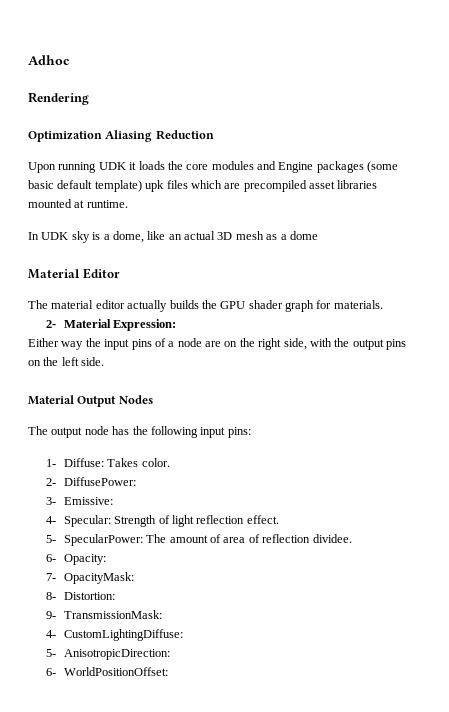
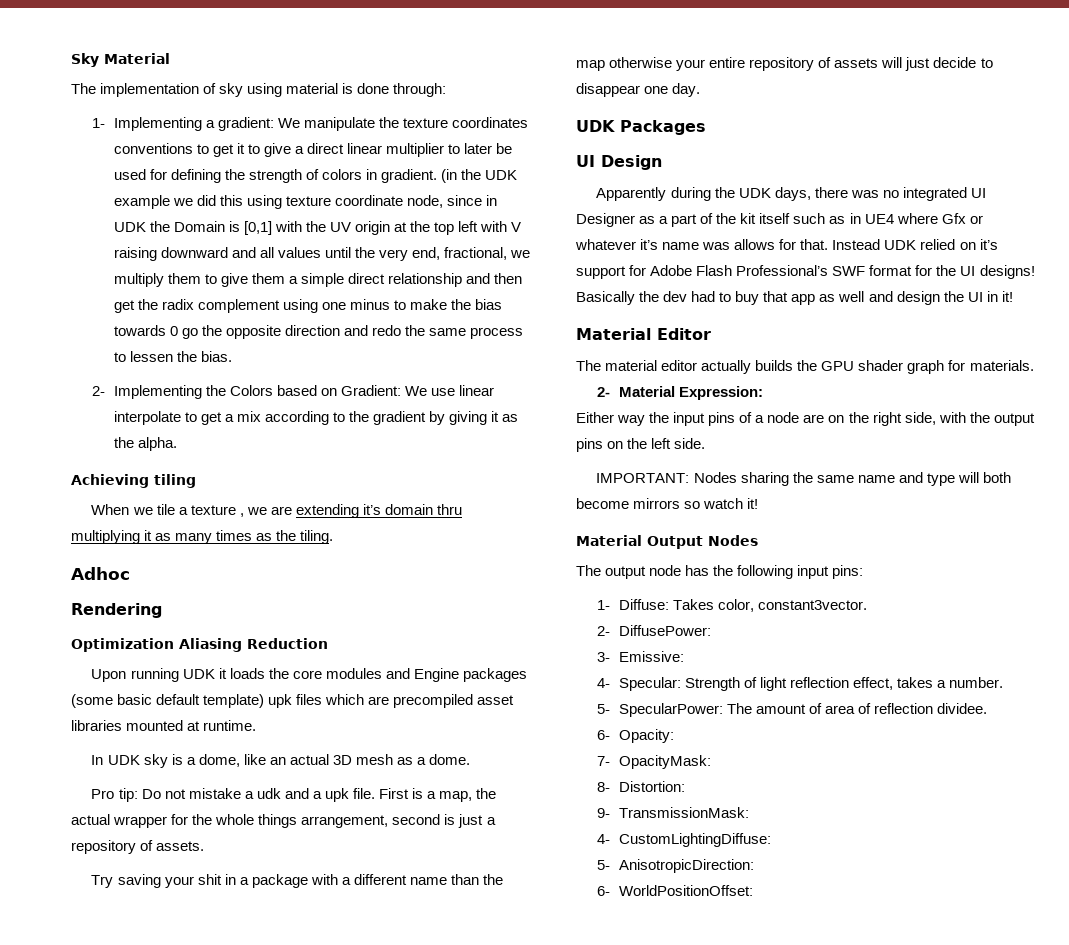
(28, 60) none -> [71,53,170,67] [71,83,447,97] [92,117,528,131] [113,143,513,157] [113,169,518,183] [113,195,497,209] [113,221,522,235] [113,247,530,261] [113,273,522,287] [113,299,502,313] [113,325,523,339] [113,351,232,362] [92,385,494,399] [113,411,519,425] [113,437,177,451] [71,474,196,488] [91,504,463,518] [71,530,334,544] Sky Material // The implementation of sky using material is done through: // 1- Implementing a gradient: We manipulate the texture coordinates conventions to get it to give a direct linear multiplier to later be used for defining the strength of colors in gradient. (in the UDK example we did this using texture coordinate node, since in UDK the Domain is [0,1] with the UV origin at the top left with V raising downward and all values until the very end, fractional, we multiply them to give them a simple direct relationship and then get the radix complement using one minus to make the bias towards 0 go the opposite direction and redo the same process to lessen the bias. // 2- Implementing the Colors based on Gradient: We use linear interpolate to get a mix according to the gradient by giving it as the alpha. // Achieving tiling // When we tile a texture , we are extending it’s domain thru multiplying it as many times as the tiling. //
[289,231,318,240] dome -> [429,754,471,765] [91,788,497,802] [71,814,496,828] [71,840,205,854] [91,874,504,888] [576,57,993,71] [576,83,701,97] [576,120,706,135] [576,155,662,170] [596,187,986,201] [576,213,983,227] [575,239,998,250] [576,265,1035,279] [576,291,1013,305] dome. // Pro tip: Do not mistake a udk and a upk file. First is a map, the actual wrapper for the whole things arrangement, second is just a repository of assets. // Try saving your shit in a package with a different name than the map otherwise your entire repository of assets will just decide to disappear one day. // UDK Packages // UI Design // Apparently during the UDK days, there was no integrated UI Designer as a part of the kit itself such as in UE4 where Gfx or whatever it’s name was allows for that. Instead UDK relied on it’s support for Adobe Flash Professional’s SWF format for the UI designs! Basically the dev had to buy that app as well and design the UI in it!
(105, 361) none -> [596,472,1011,486] [576,498,759,509] // IMPORTANT: Nodes sharing the same name and type will both become mirrors so watch it!
[141,458,170,467] color. -> [717,599,867,612] color, constant3vector.
[246,515,279,524] effect. -> [852,677,1003,690] effect, takes a number.

